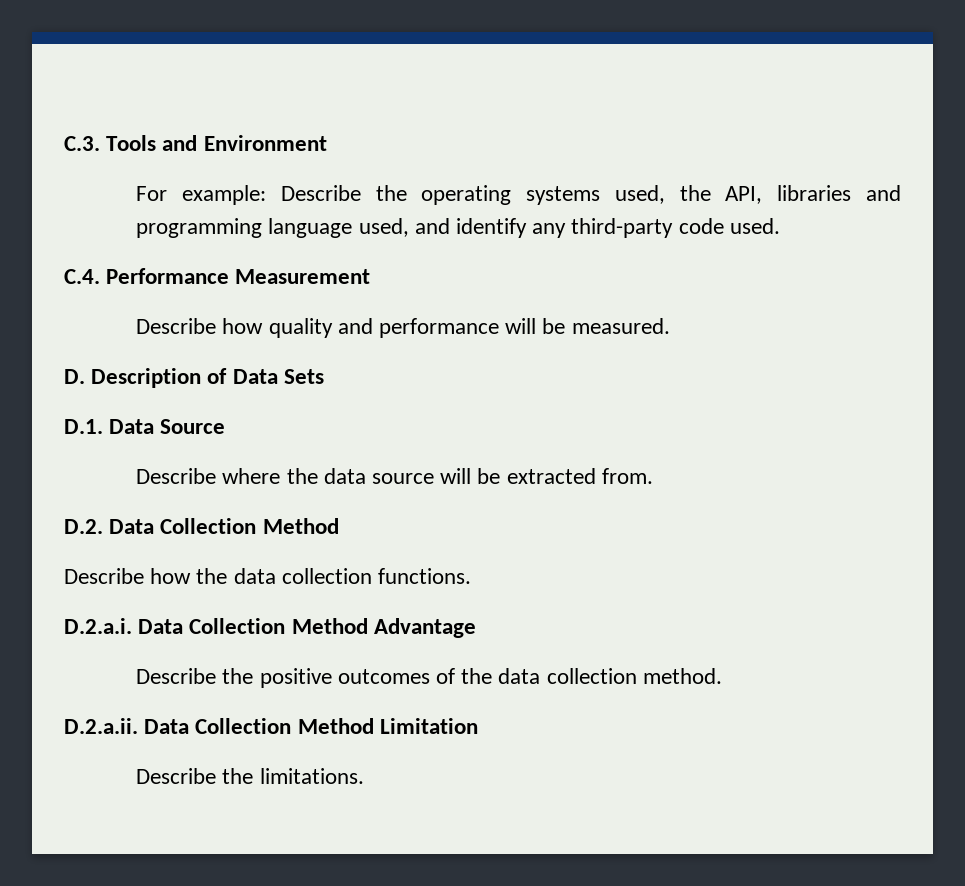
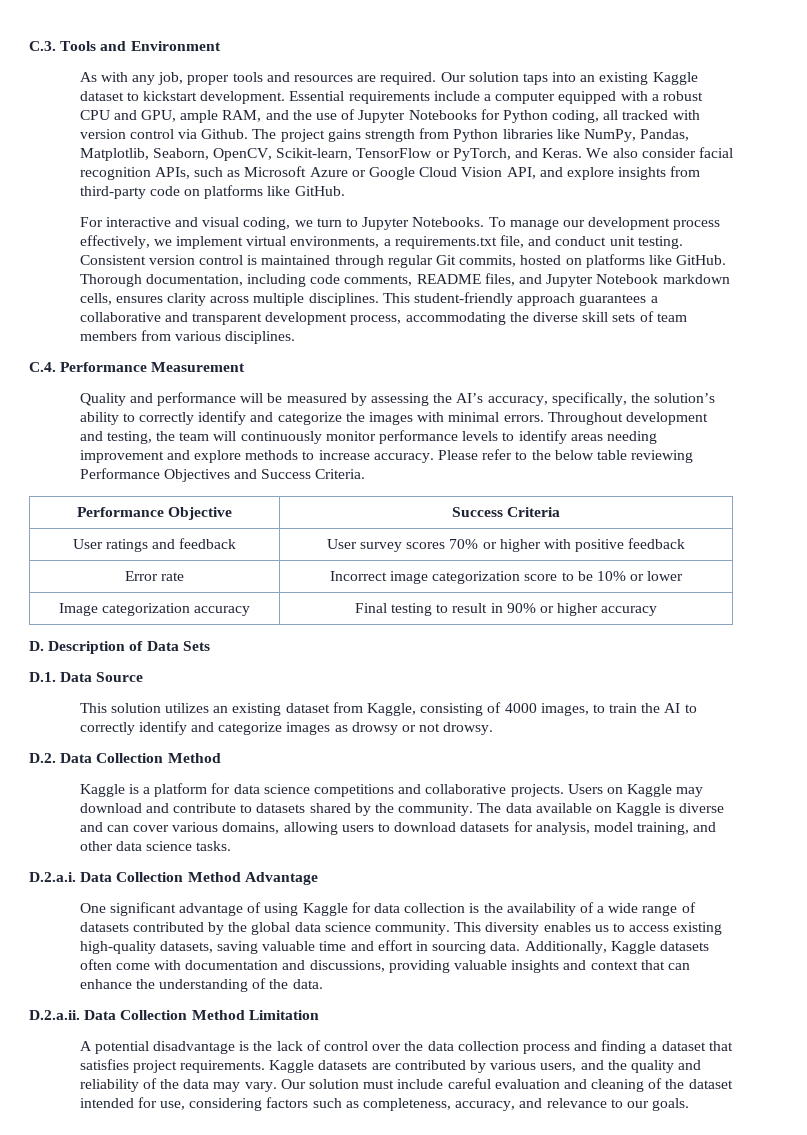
[136,185,901,205] [136,218,780,238] For example: Describe the operating systems used, the API, libraries and programming language used, and identify any third-party code used. -> [79,72,698,85] [79,91,703,104] [79,109,700,123] [79,128,690,142] [79,147,733,161] [79,166,701,180] [79,185,345,199] [79,217,721,230] [79,235,683,249] [79,254,727,268] [79,273,730,287] [79,292,658,306] [79,311,687,325] [79,330,296,344] As with any job, proper tools and resources are required. Our solution taps into an existing Kaggle dataset to kickstart development. Essential requirements include a computer equipped with a robust CPU and GPU, ample RAM, and the use of Jupyter Notebooks for Python coding, all tracked with version control via Github. The project gains strength from Python libraries like NumPy, Pandas, Matplotlib, Seaborn, OpenCV, Scikit-learn, TensorFlow or PyTorch, and Keras. We also consider facial recognition APIs, such as Microsoft Azure or Google Cloud Vision API, and explore insights from third-party code on platforms like GitHub. // For interactive and visual coding, we turn to Jupyter Notebooks. To manage our development process effectively, we implement virtual environments, a requirements.txt file, and conduct unit testing. Consistent version control is maintained through regular Git commits, hosted on platforms like GitHub. Thorough documentation, including code comments, README files, and Jupyter Notebook markdown cells, ensures clarity across multiple disciplines. This student-friendly approach guarantees a collaborative and transparent development process, accommodating the diverse skill sets of team members from various disciplines.
[136,318,333,338] Describe how quality -> [79,393,126,406] Quality
[571,318,670,334] measured. -> [286,392,716,406] [79,411,708,425] [79,430,657,444] [79,449,694,463] [79,468,366,482] [76,507,233,520] [451,507,561,517] [72,538,237,552] [326,538,686,552] [124,571,185,581] [329,571,684,584] [58,603,251,616] [354,603,658,616] measured by assessing the AI’s accuracy, specifically, the solution’s ability to correctly identify and categorize the images with minimal errors. Throughout development and testing, the team will continuously monitor performance levels to identify areas needing improvement and explore methods to increase accuracy. Please refer to the below table reviewing Performance Objectives and Success Criteria. // Performance Objective | Success Criteria // User ratings and feedback | User survey scores 70% or higher with positive feedback // Error rate | Incorrect image categorization score to be 10% or lower // Image categorization accuracy | Final testing to result in 90% or higher accuracy
[136,468,653,484] [64,518,339,534] [64,568,472,584] Describe where the data source will be extracted from. // D.2. Data Collection Method // Describe how the data collection functions. -> [79,702,697,716] [79,721,494,735] [29,753,221,763] [79,783,704,797] [79,803,725,816] [79,821,717,835] [79,841,232,851] This solution utilizes an existing dataset from Kaggle, consisting of 4000 images, to train the AI to correctly identify and categorize images as drowsy or not drowsy. // D.2. Data Collection Method // Kaggle is a platform for data science competitions and collaborative projects. Users on Kaggle may download and contribute to datasets shared by the community. The data available on Kaggle is diverse and can cover various domains, allowing users to download datasets for analysis, model training, and other data science tasks.
[136,668,722,688] Describe the positive outcomes of the data collection method. -> [79,902,696,916] [79,922,723,935] [79,940,709,954] [79,959,690,973] [79,978,323,992] One significant advantage of using Kaggle for data collection is the availability of a wide range of datasets contributed by the global data science community. This diversity enables us to access existing high-quality datasets, saving valuable time and effort in sourcing data. Additionally, Kaggle datasets often come with documentation and discussions, providing valuable insights and context that can enhance the understanding of the data.
[136,768,364,784] Describe the limitations. -> [79,1040,733,1054] [79,1059,702,1073] [79,1078,733,1092] [79,1097,690,1111] A potential disadvantage is the lack of control over the data collection process and finding a dataset that satisfies project requirements. Kaggle datasets are contributed by various users, and the quality and reliability of the data may vary. Our solution must include careful evaluation and cleaning of the dataset intended for use, considering factors such as completeness, accuracy, and relevance to our goals.

